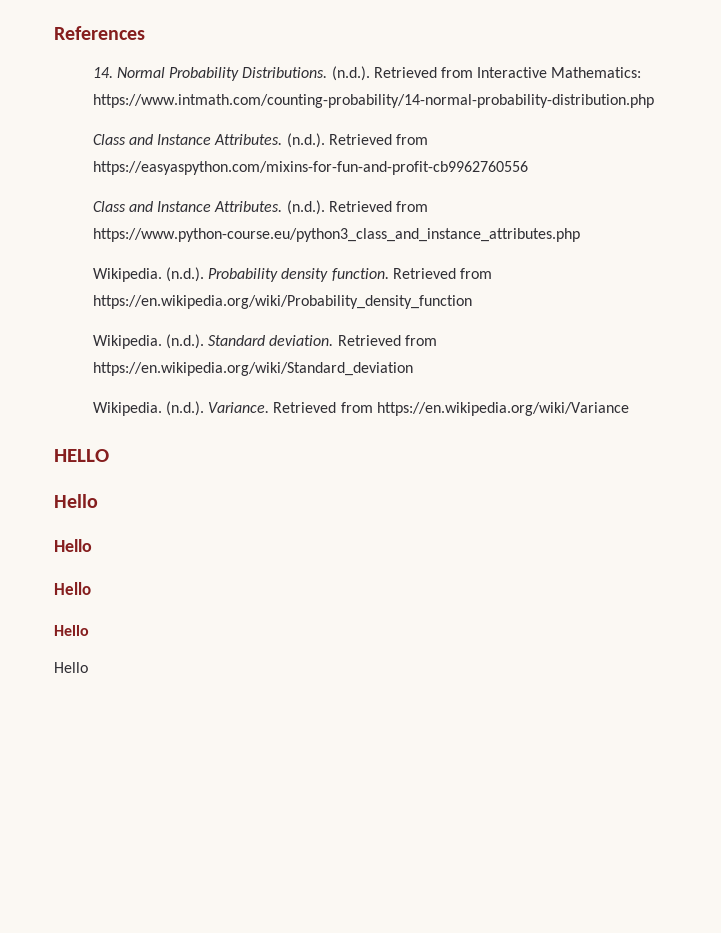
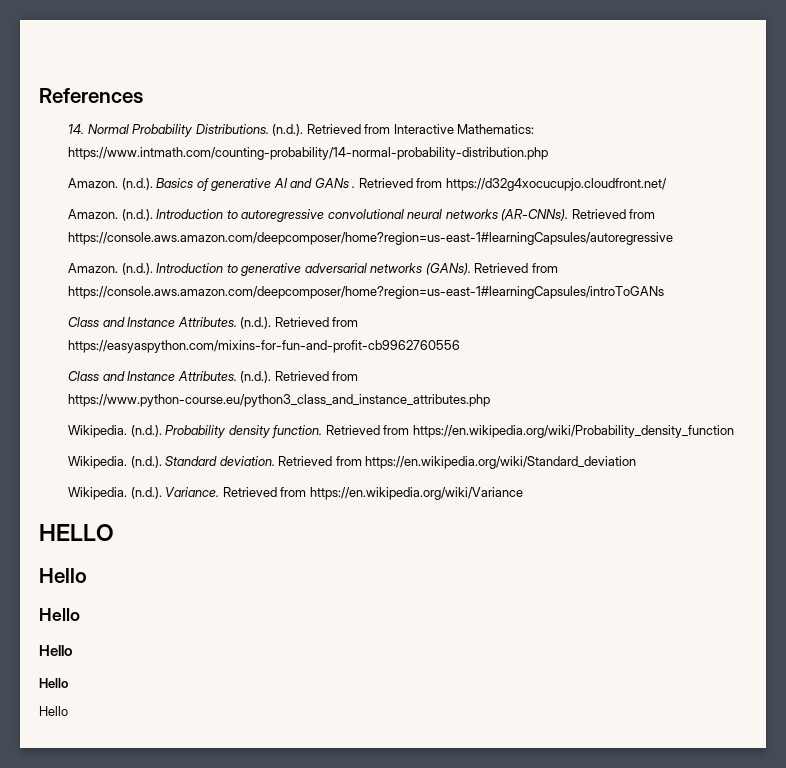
(654, 101) none -> [68,178,667,191] [68,209,656,222] [68,232,674,245] [68,263,558,276] [68,286,665,299] // Amazon. (n.d.). Basics of generative AI and GANs . Retrieved from https://d32g4xocucupjo.cloudfront.net/ // Amazon. (n.d.). Introduction to autoregressive convolutional neural networks (AR-CNNs). Retrieved from https://console.aws.amazon.com/deepcomposer/home?region=us-east-1#learningCapsules/autoregressive // Amazon. (n.d.). Introduction to generative adversarial networks (GANs). Retrieved from https://console.aws.amazon.com/deepcomposer/home?region=us-east-1#learningCapsules/introToGANs

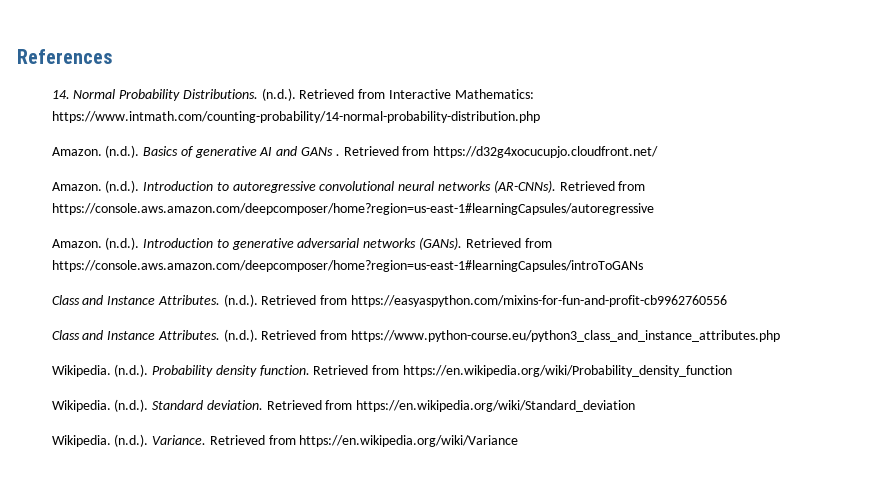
[39,524,114,541] [39,568,87,583] [39,608,80,621] [39,645,73,656] [39,678,68,688] [39,706,68,716] // HELLO // Hello // Hello // Hello // Hello // Hello -> (519, 441) none

